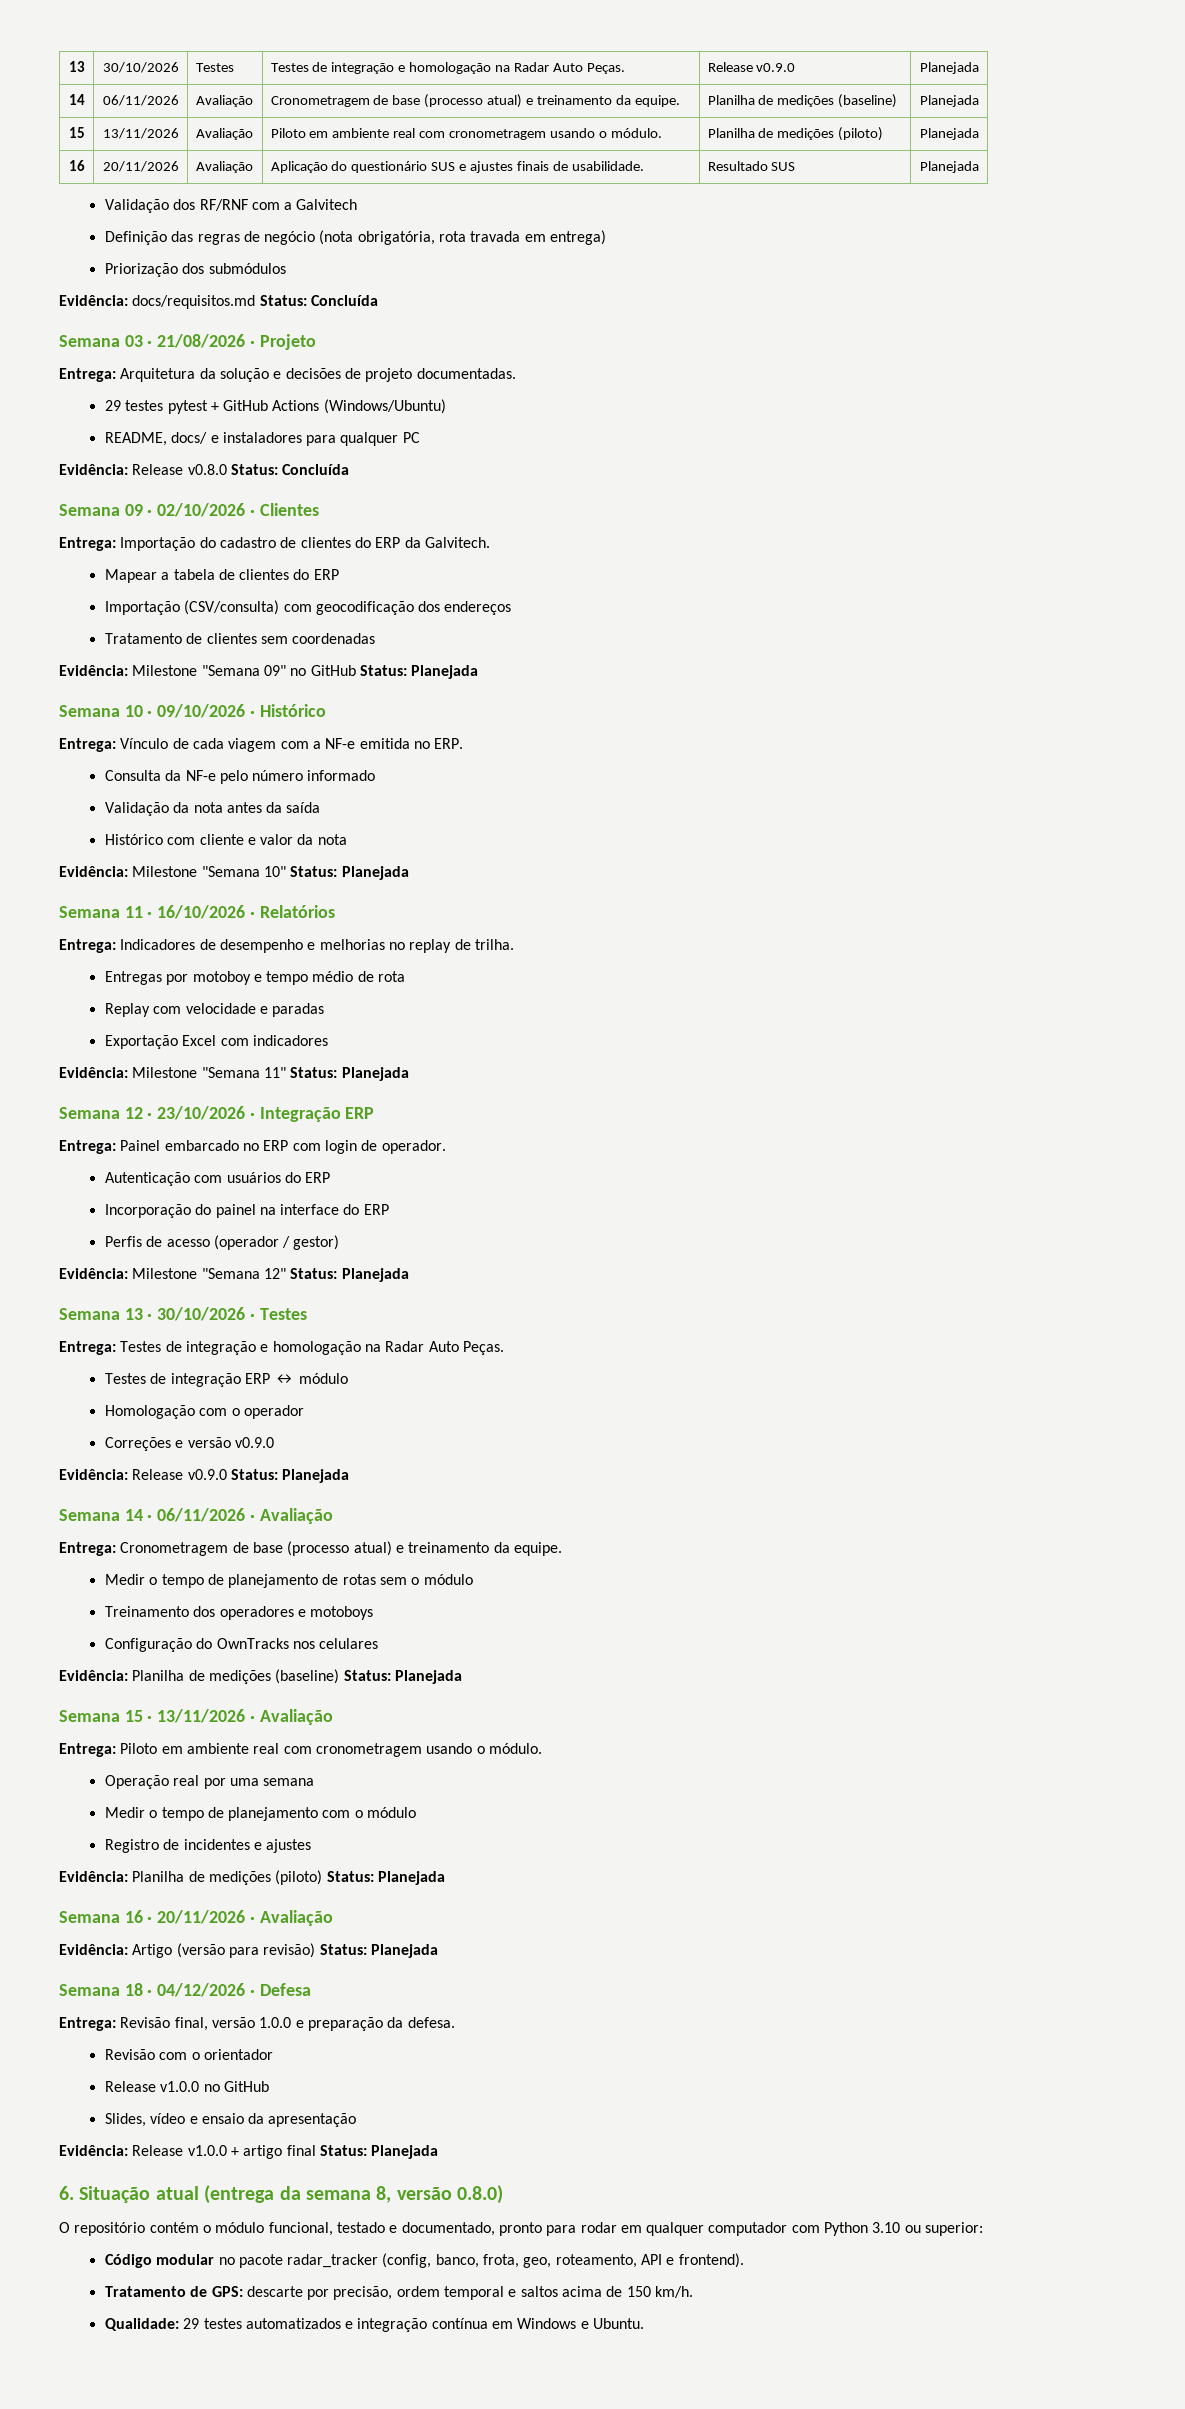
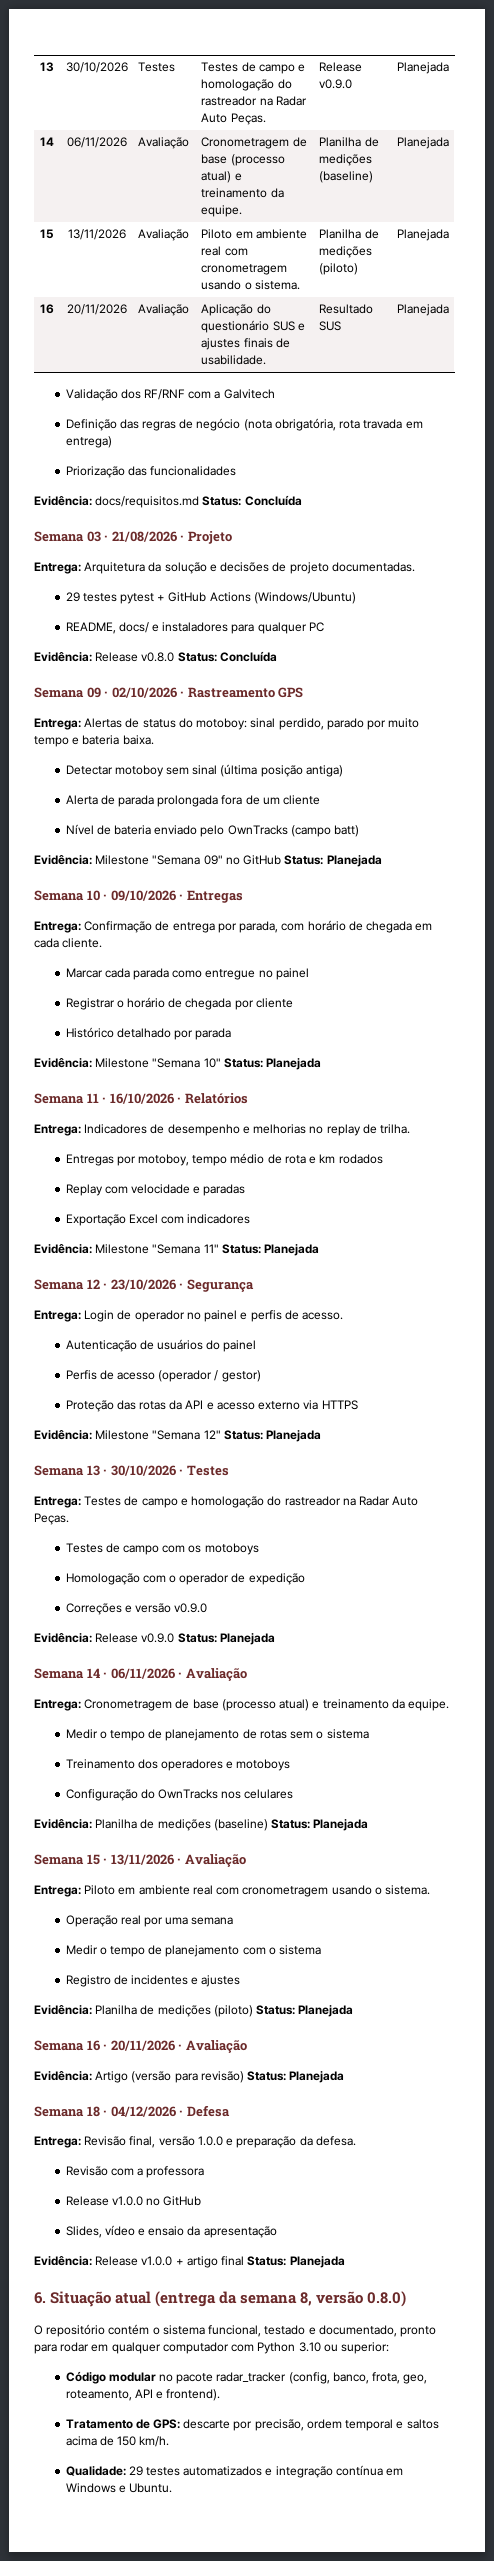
[331,62,492,74] integração e homologação -> [258,64,306,74] [201,79,292,91] [201,96,258,106] campo e homologação do rastreador
[610,128,662,138] módulo. -> [254,280,300,290] sistema.
[182,263,286,274] dos submódulos -> [127,466,236,476] das funcionalidades
[259,503,319,516] [59,537,490,551] [104,569,339,583] [104,600,512,615] [104,633,376,644] Clientes // Entrega: Importação do cadastro de clientes do ERP da Galvitech. // Mapear a tabela de clientes do ERP // Importação (CSV/consulta) com geocodificação dos endereços // Tratamento de clientes sem coordenadas -> [187,687,304,698] [34,718,420,730] [34,735,154,747] [65,764,343,777] [65,795,321,807] [65,824,360,837] Rastreamento GPS // Entrega: Alertas de status do motoboy: sinal perdido, parado por muito tempo e bateria baixa. // Detectar motoboy sem sinal (última posição antiga) // Alerta de parada prolongada fora de um cliente // Nível de bateria enviado pelo OwnTracks (campo batt)
[259,704,326,717] [59,738,464,752] [104,770,376,784] [104,802,321,816] [104,834,347,845] Histórico // Entrega: Vínculo de cada viagem com a NF-e emitida no ERP. // Consulta da NF-e pelo número informado // Validação da nota antes da saída // Histórico com cliente e valor da nota -> [186,890,243,903] [34,920,433,933] [34,938,103,948] [65,968,309,980] [65,997,293,1010] [65,1027,232,1040] Entregas // Entrega: Confirmação de entrega por parada, com horário de chegada em cada cliente. // Marcar cada parada como entregue no painel // Registrar o horário de chegada por cliente // Histórico detalhado por parada
[192,971,262,985] motoboy e -> [137,1154,189,1166] motoboy,
(406, 976) none -> [309,1154,383,1164] e km rodados
[259,1107,375,1122] [59,1140,446,1154] Integração ERP // Entrega: Painel embarcado no ERP com login de operador. -> [186,1279,254,1292] [34,1310,344,1322] Segurança // Entrega: Login de operador no painel e perfis de acesso.
[194,1175,223,1183] com -> [139,1340,154,1350] de
[305,1172,331,1183] [104,1204,389,1218] ERP // Incorporação do painel na interface do ERP -> [223,1340,257,1352] painel
(340, 1242) none -> [65,1400,358,1412] // Proteção das rotas da API e acesso externo via HTTPS
[185,1341,361,1355] integração e homologação -> [141,1496,341,1508] campo e homologação do rastreador
[170,1373,349,1387] integração ERP ↔ módulo -> [122,1543,259,1555] campo com os motoboys
(304, 1412) none -> [231,1573,305,1585] de expedição
[423,1574,473,1585] módulo -> [326,1729,369,1739] sistema
[488,1743,542,1754] módulo. -> [385,1885,431,1895] sistema.
[367,1807,417,1818] módulo -> [279,1945,322,1955] sistema
[191,2049,273,2060] o orientador -> [136,2166,205,2178] a professora
[215,2222,265,2233] módulo -> [162,2325,205,2335] sistema

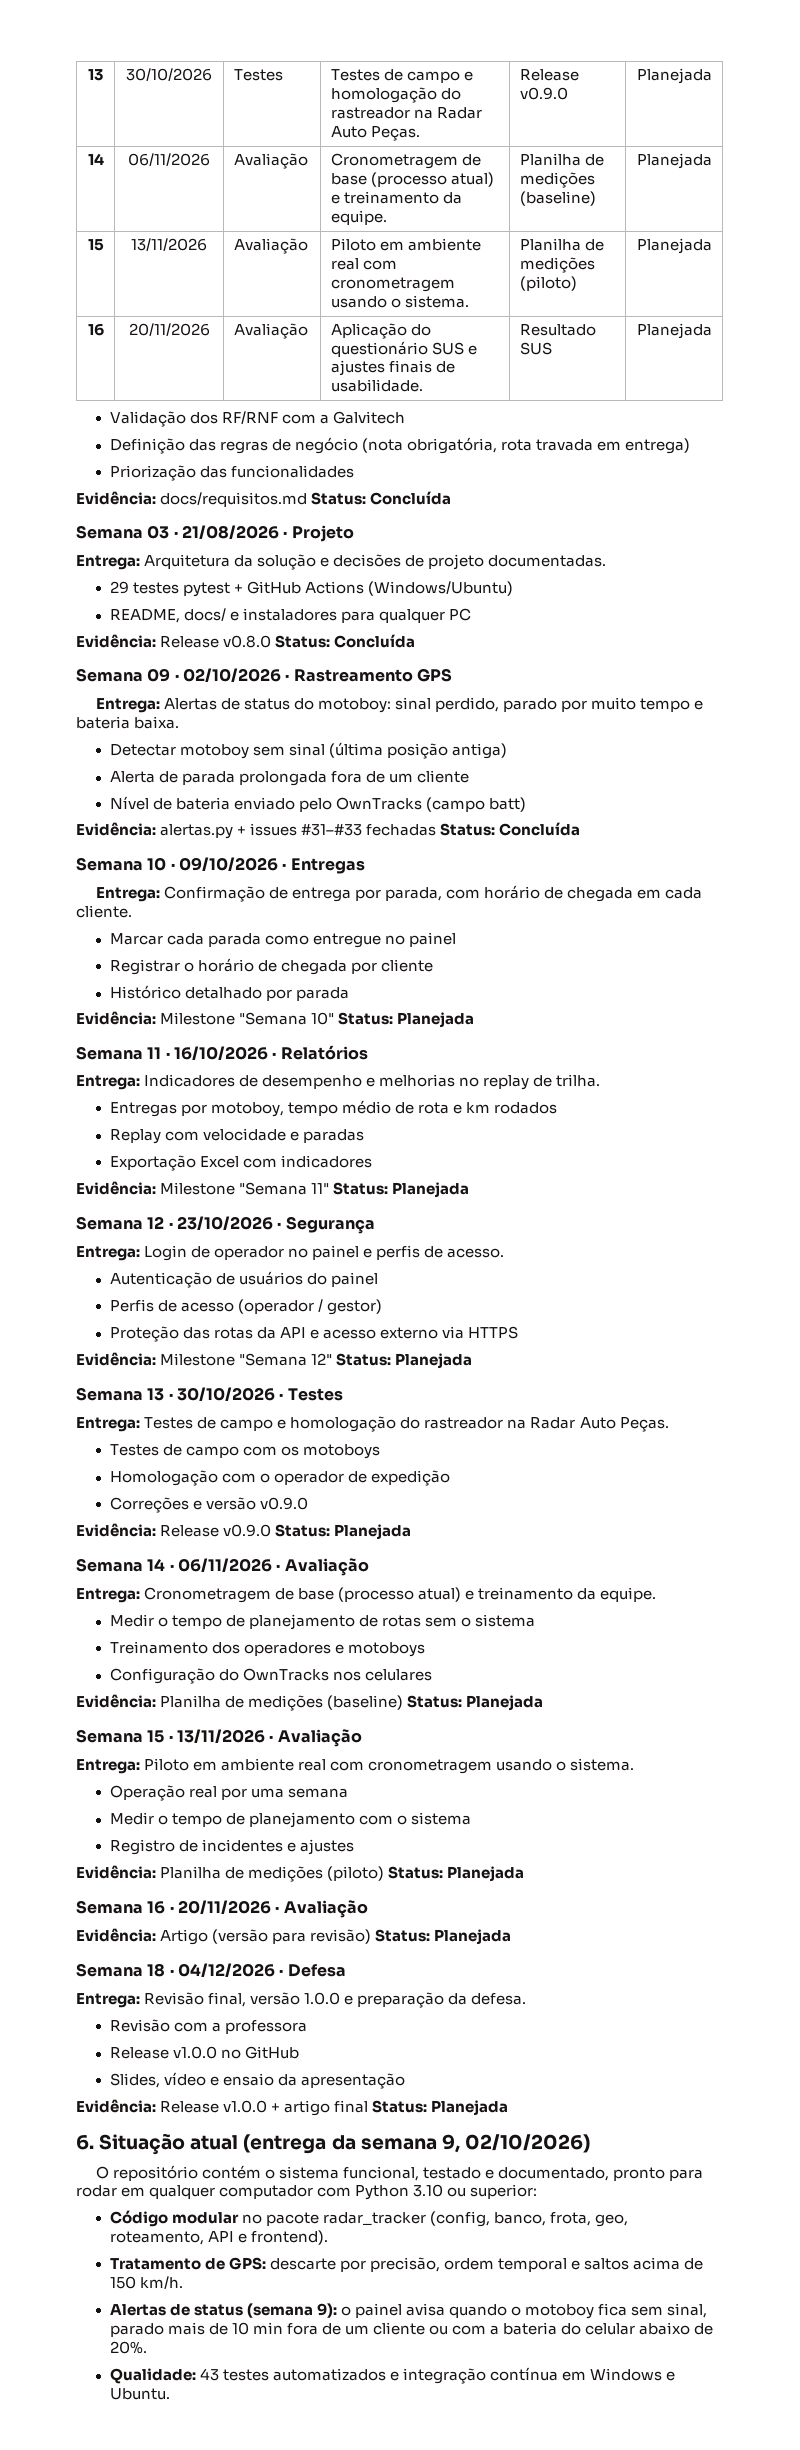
[95,855,382,867] Milestone "Semana 09" no GitHub Status: Planejada -> [160,822,581,839] alertas.py + issues #31–#33 fechadas Status: Concluída
[300,2291,407,2307] 8, versão 0.8.0) -> [441,2134,590,2153] 9, 02/10/2026)
(170, 2441) none -> [109,2303,708,2319] [109,2322,714,2337] [109,2341,147,2354] // Alertas de status (semana 9): o painel avisa quando o motoboy fica sem sinal, parado mais de 10 min fora de um cliente ou com a bateria do celular abaixo de 20%.
[128,2466,143,2476] 29 -> [199,2368,219,2381] 43

